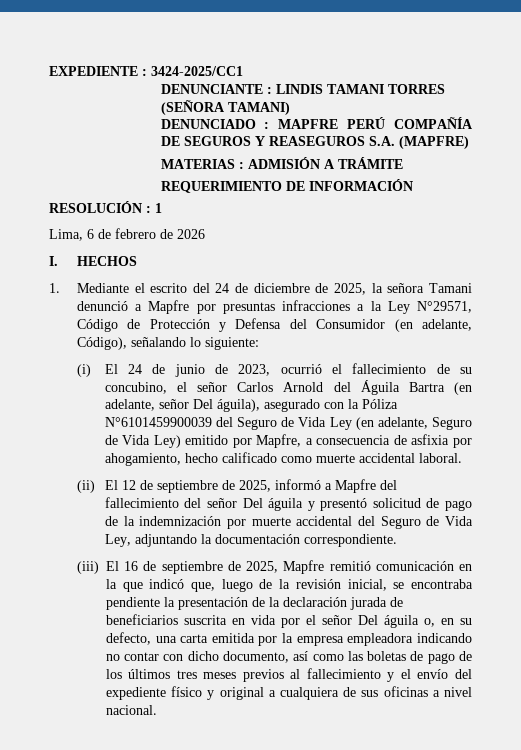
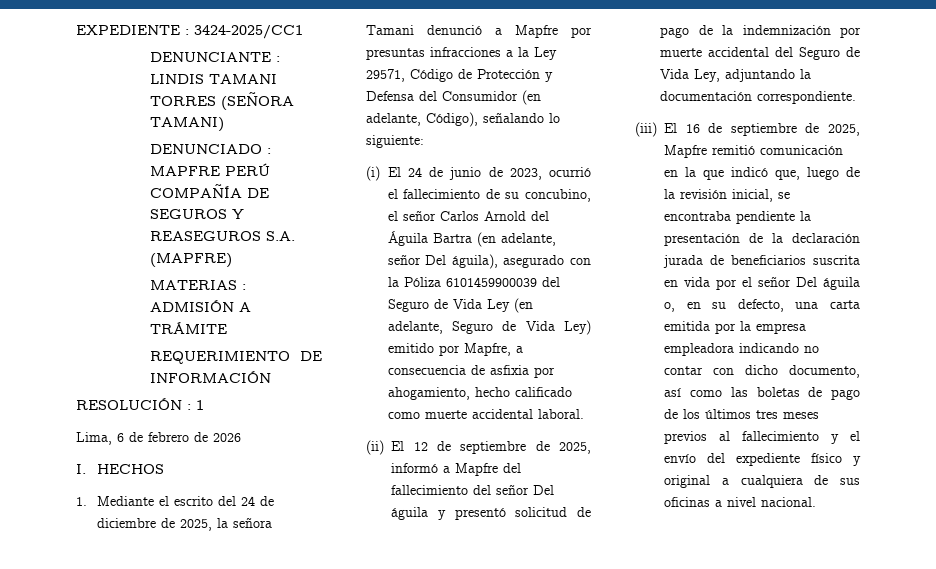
[416,301,472,313] N°29571, -> [366,69,406,82] 29571,
[104,417,212,427] N°6101459900039 -> [445,277,537,287] 6101459900039

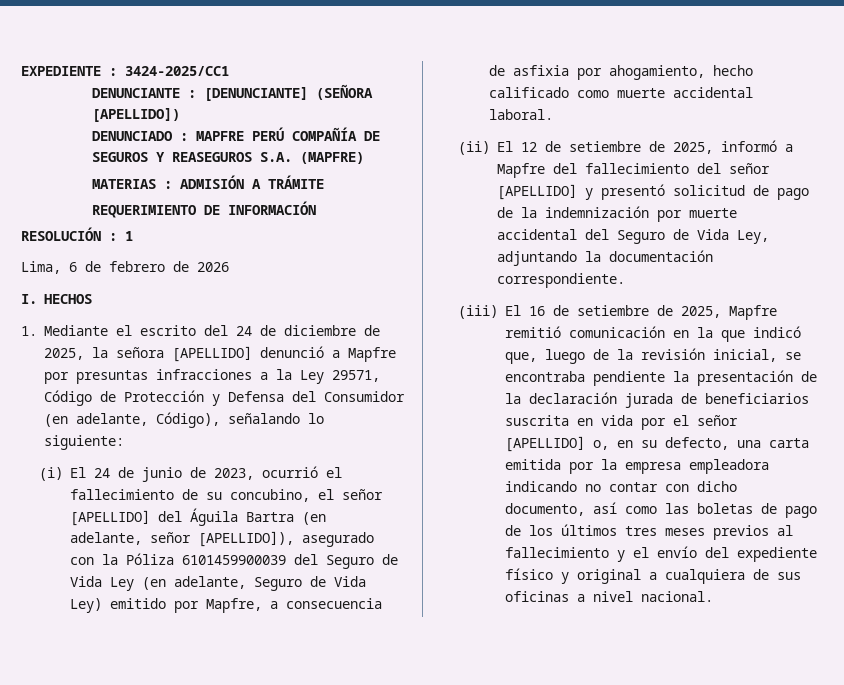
[149,74,277,84] [149,92,294,110] [149,117,224,132] LINDIS TAMANI TORRES (SEÑORA TAMANI) -> [203,84,373,101] [91,108,180,122] [DENUNCIANTE] (SEÑORA [APELLIDO])
[366,25,415,35] Tamani -> [172,346,252,362] [APELLIDO]
[439,211,526,221] Carlos Arnold -> [69,510,150,526] [APELLIDO]
[425,254,498,269] Del águila), -> [197,531,294,547] [APELLIDO]),
[460,441,527,454] septiembre -> [568,141,641,152] setiembre
[533,485,555,495] [391,507,429,520] Del águila -> [496,184,577,200] [APELLIDO]
[730,123,797,136] septiembre -> [576,305,649,316] setiembre
[796,277,860,290] Del águila -> [504,436,585,452] [APELLIDO]

